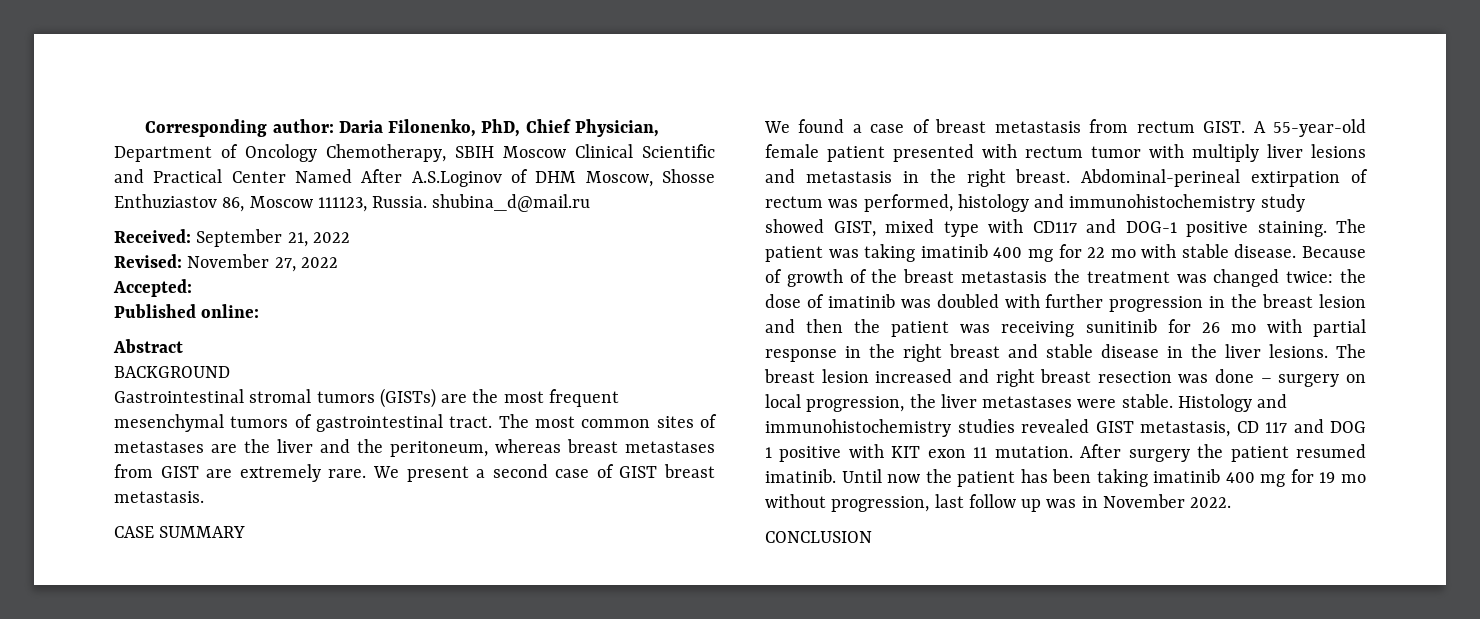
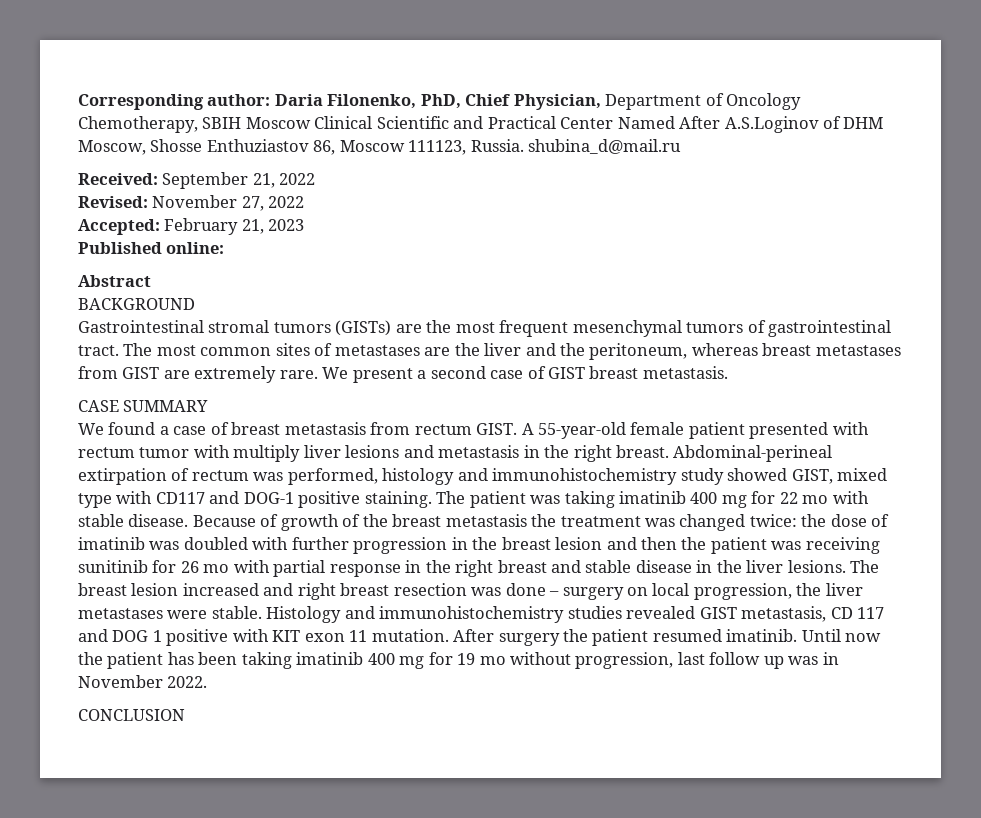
(192, 288) none -> [164,218,305,235] February 21, 2023

